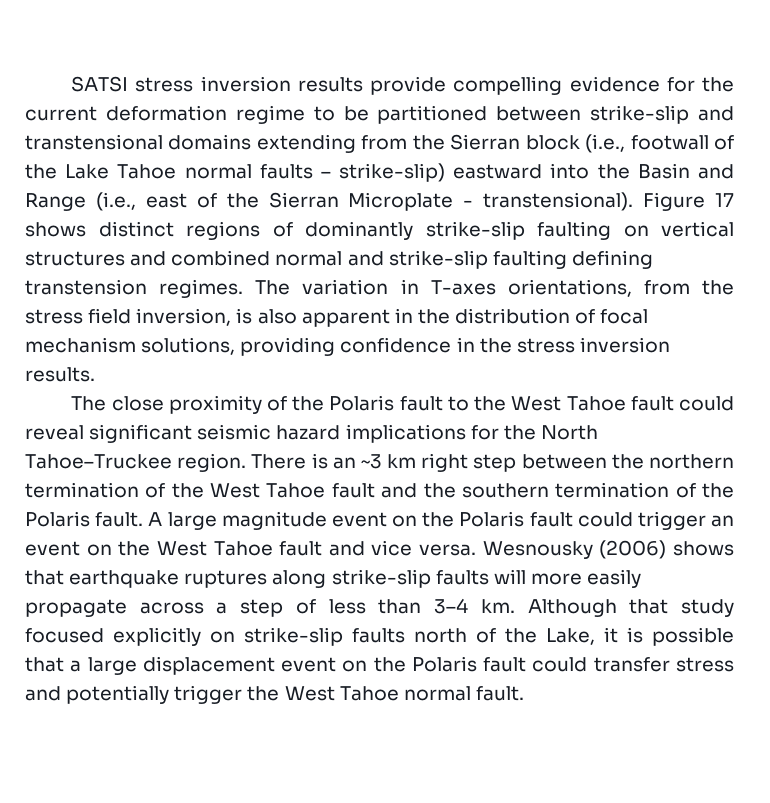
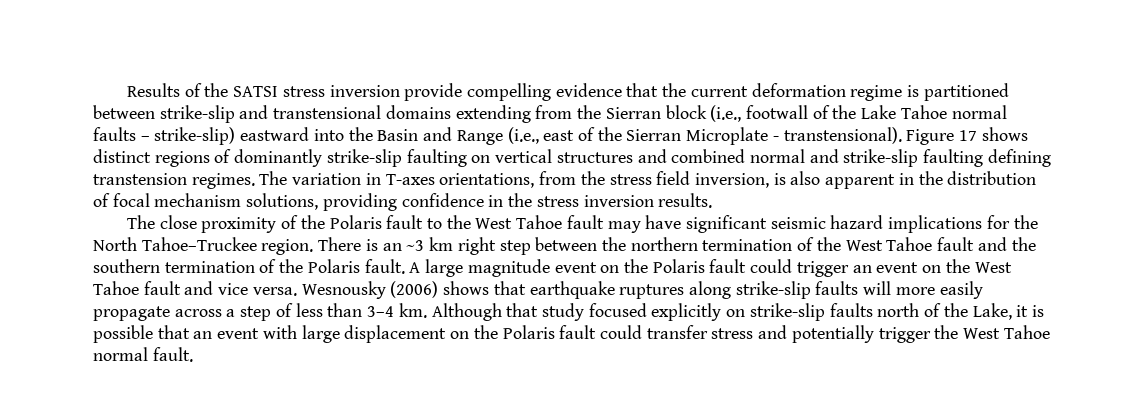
(71, 84) none -> [126,83,229,97] Results of the
[297,77,363,92] results -> (400, 91) none
[666,77,695,92] for -> [626,83,659,97] that
[313,106,369,121] to be -> [907,85,920,97] is
[678,396,734,411] [25,425,84,440] could reveal -> [607,215,682,233] may have
[70,660,82,672] a -> [193,325,297,339] an event with
[281,657,337,672] event -> (447, 334) none

